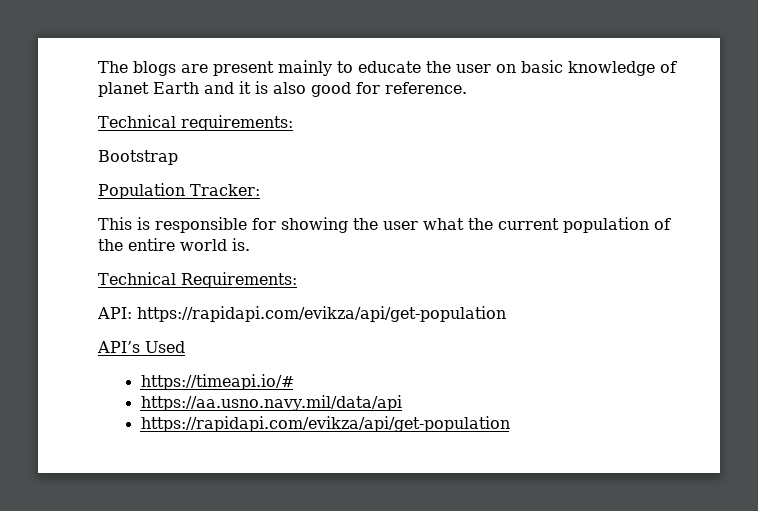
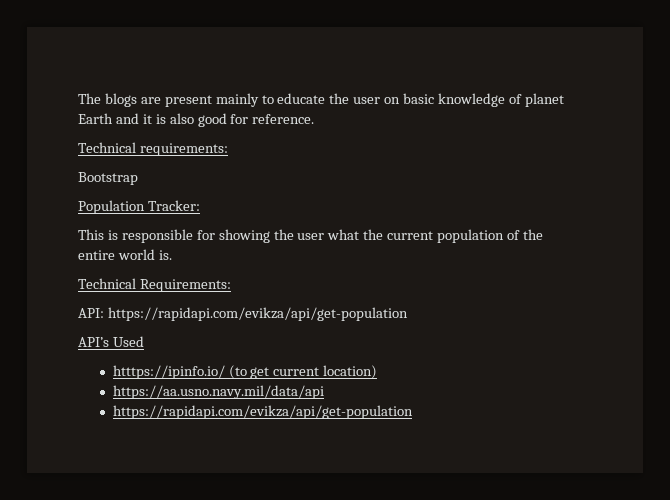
[140,374,294,390] https://timeapi.io/# -> [112,365,378,379] htttps://ipinfo.io/ (to get current location)

